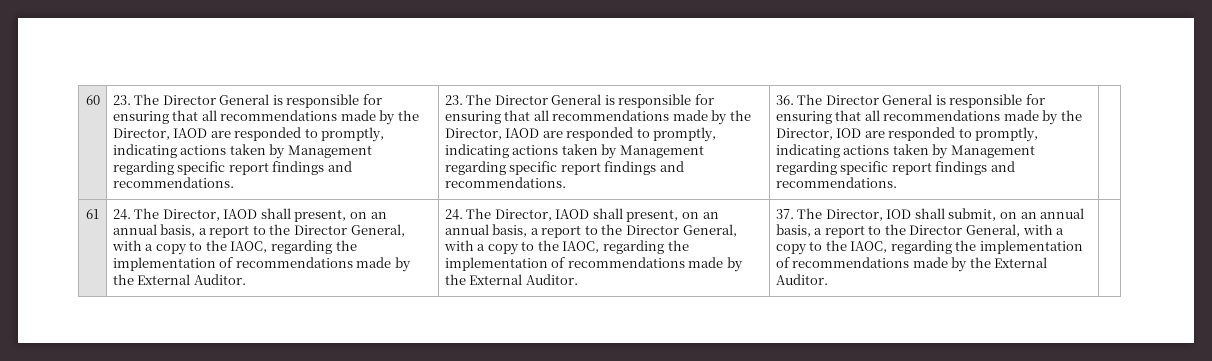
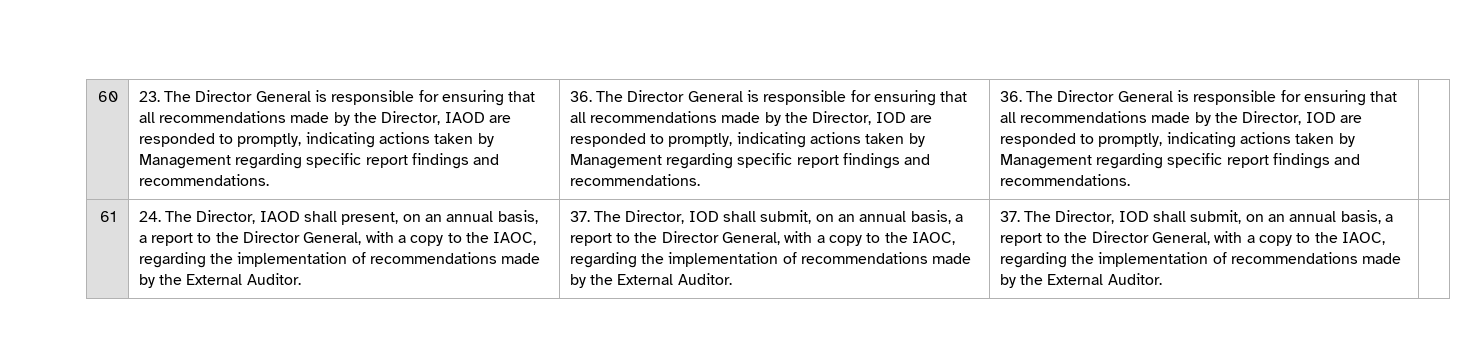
[444,95,463,105] 23. -> [569,91,592,102] 36.
[505,128,540,138] IAOD -> [875,112,906,123] IOD
[444,208,679,222] 24. The Director, IAOD shall present, -> [569,210,812,224] 37. The Director, IOD shall submit,

